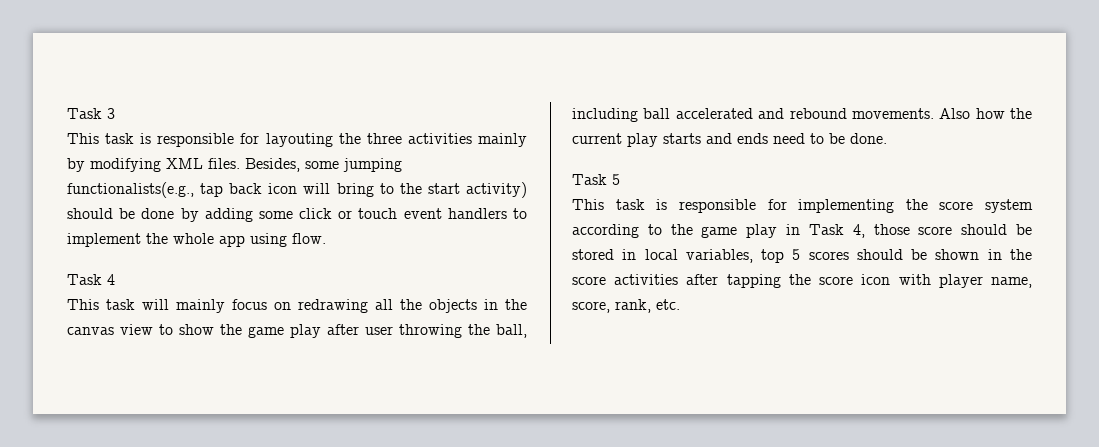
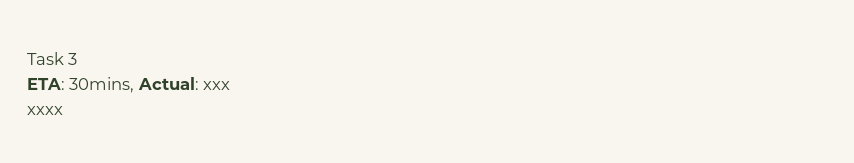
[67,133,527,147] [67,158,402,172] [67,182,527,198] [67,208,527,222] [67,233,326,247] [67,274,115,285] [67,299,527,313] [67,324,527,338] [572,108,1032,122] [572,133,887,147] [572,174,620,185] [572,199,1033,213] [572,224,1032,238] [572,249,1032,263] [572,274,1032,288] [572,299,680,313] This task is responsible for layouting the three activities mainly by modifying XML files. Besides, some jumping functionalists(e.g., tap back icon will bring to the start activity) should be done by adding some click or touch event handlers to implement the whole app using flow. // Task 4 // This task will mainly focus on redrawing all the objects in the canvas view to show the game play after user throwing the ball, including ball accelerated and rebound movements. Also how the current play starts and ends need to be done. // Task 5 // This task is responsible for implementing the score system according to the game play in Task 4, those score should be stored in local variables, top 5 scores should be shown in the score activities after tapping the score icon with player name, score, rank, etc. -> [27,77,231,93] [27,106,63,115] ETA: 30mins, Actual: xxx // xxxx

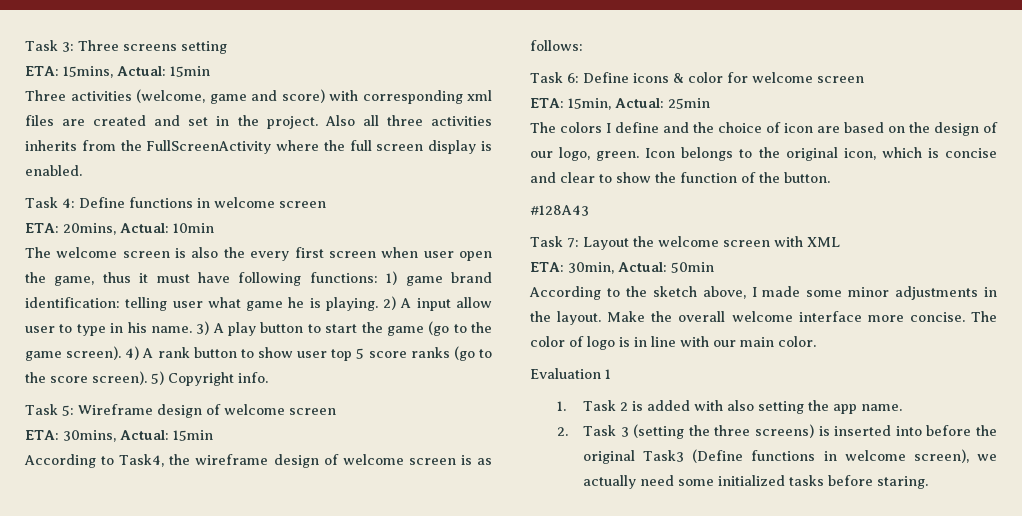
[27,52,78,65] [27,77,231,93] [27,106,63,115] Task 3 // ETA: 30mins, Actual: xxx // xxxx -> [25,40,227,54] [25,66,210,78] [25,89,492,104] [25,115,492,129] [25,140,492,154] [25,165,82,176] [25,197,326,208] [25,223,214,235] [25,247,493,261] [25,271,492,286] [25,296,492,311] [25,321,492,336] [25,346,493,361] [25,371,268,386] [25,404,336,418] [25,430,213,442] [24,454,492,468] [530,40,583,51] [530,72,864,83] [530,98,710,110] [530,122,998,136] [530,147,997,161] [530,172,830,183] [530,205,589,216] [530,236,840,250] [530,262,714,274] [529,286,997,300] [530,311,997,325] [530,336,816,350] [530,368,611,379] [556,400,903,414] [556,424,997,439] [583,449,997,464] [583,475,929,489] Task 3: Three screens setting // ETA: 15mins, Actual: 15min // Three activities (welcome, game and score) with corresponding xml files are created and set in the project. Also all three activities inherits from the FullScreenActivity where the full screen display is enabled. // Task 4: Define functions in welcome screen // ETA: 20mins, Actual: 10min // The welcome screen is also the every first screen when user open the game, thus it must have following functions: 1) game brand identification: telling user what game he is playing. 2) A input allow user to type in his name. 3) A play button to start the game (go to the game screen). 4) A rank button to show user top 5 score ranks (go to the score screen). 5) Copyright info. // Task 5: Wireframe design of welcome screen // ETA: 30mins, Actual: 15min // According to Task4, the wireframe design of welcome screen is as follows: // Task 6: Define icons & color for welcome screen // ETA: 15min, Actual: 25min // The colors I define and the choice of icon are based on the design of our logo, green. Icon belongs to the original icon, which is concise and clear to show the function of the button. // #128A43 // Task 7: Layout the welcome screen with XML // ETA: 30min, Actual: 50min // According to the sketch above, I made some minor adjustments in the layout. Make the overall welcome interface more concise. The color of logo is in line with our main color. // Evaluation 1 // 1. Task 2 is added with also setting the app name. // 2. Task 3 (setting the three screens) is inserted into before the original Task3 (Define functions in welcome screen), we actually need some initialized tasks before staring.

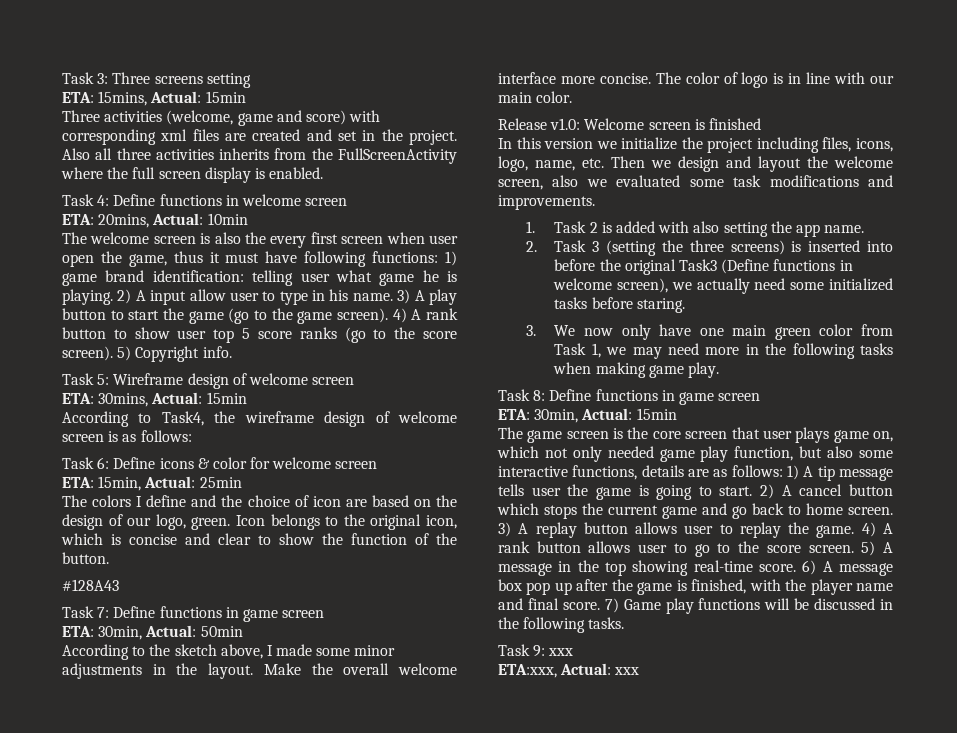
[582,236,840,250] Layout the welcome screen with XML -> [113,606,325,622] Define functions in game screen
[530,368,611,379] Evaluation 1 -> [498,118,761,130] [498,137,893,153] [498,156,893,172] [498,175,893,190] [498,195,595,210] Release v1.0: Welcome screen is finished // In this version we initialize the project including files, icons, logo, name, etc. Then we design and layout the welcome screen, also we evaluated some task modifications and improvements.
(929, 482) none -> [526,324,893,340] [554,343,893,359] [553,362,720,378] [498,389,761,405] [498,408,677,423] [498,427,893,443] [497,446,893,462] [498,465,893,481] [498,484,893,500] [497,503,893,519] [498,522,893,538] [498,541,893,557] [498,560,893,576] [498,579,893,595] [498,598,893,614] [498,617,625,633] [498,644,574,657] [498,663,640,678] // 3. We now only have one main green color from Task 1, we may need more in the following tasks when making game play. // Task 8: Define functions in game screen // ETA: 30min, Actual: 15min // The game screen is the core screen that user plays game on, which not only needed game play function, but also some interactive functions, details are as follows: 1) A tip message tells user the game is going to start. 2) A cancel button which stops the current game and go back to home screen. 3) A replay button allows user to replay the game. 4) A rank button allows user to go to the score screen. 5) A message in the top showing real-time score. 6) A message box pop up after the game is finished, with the player name and final score. 7) Game play functions will be discussed in the following tasks. // Task 9: xxx // ETA:xxx, Actual: xxx

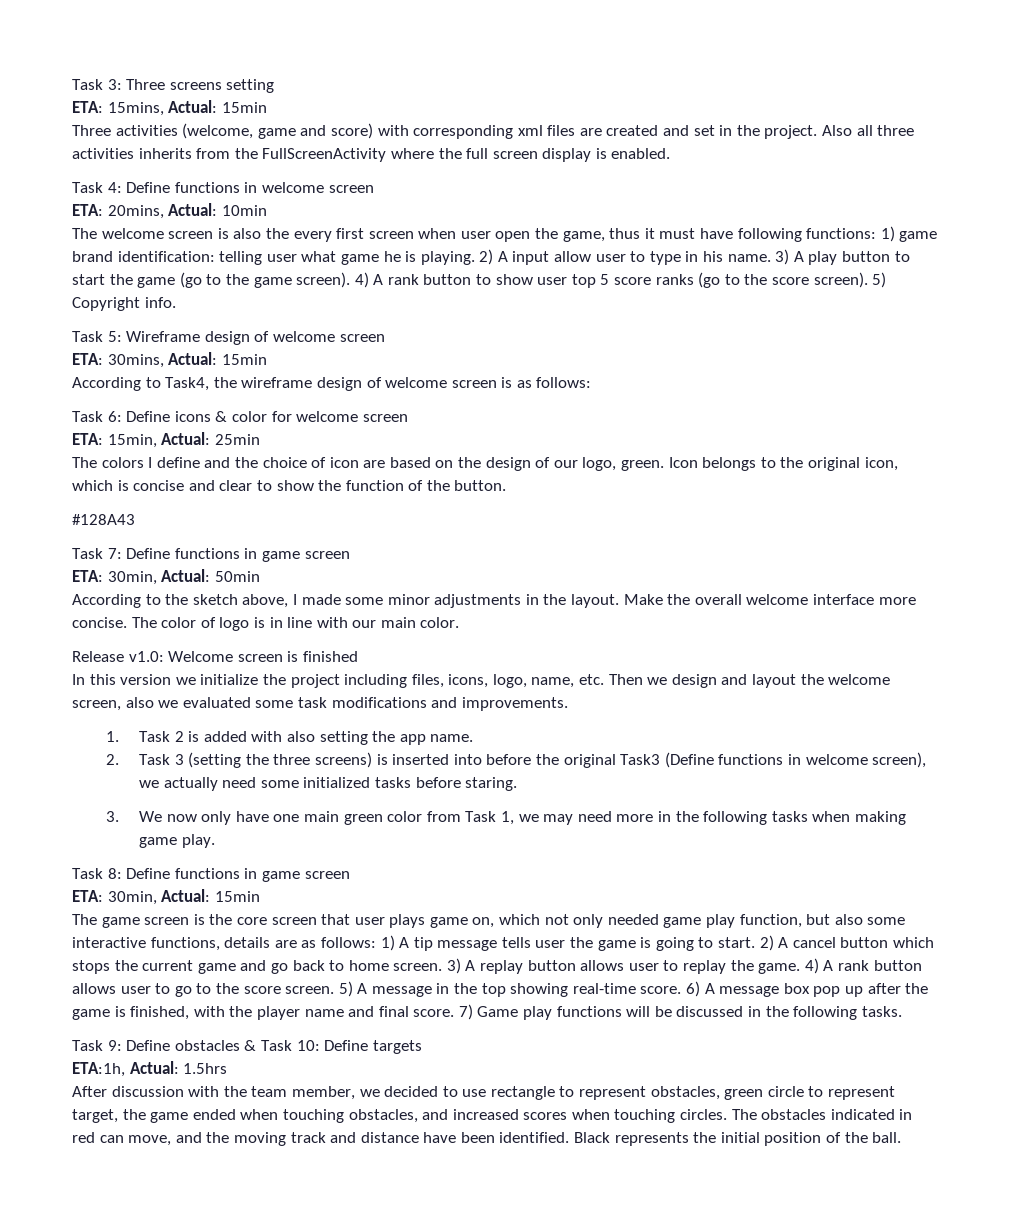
[548,648,574,656] [498,663,640,678] xxx // ETA:xxx, Actual: xxx -> [126,1040,422,1054] [72,1061,228,1077] [72,1086,896,1100] [72,1109,913,1123] [72,1132,902,1146] Define obstacles & Task 10: Define targets // ETA:1h, Actual: 1.5hrs // After discussion with the team member, we decided to use rectangle to represent obstacles, green circle to represent target, the game ended when touching obstacles, and increased scores when touching circles. The obstacles indicated in red can move, and the moving track and distance have been identified. Black represents the initial position of the ball.

